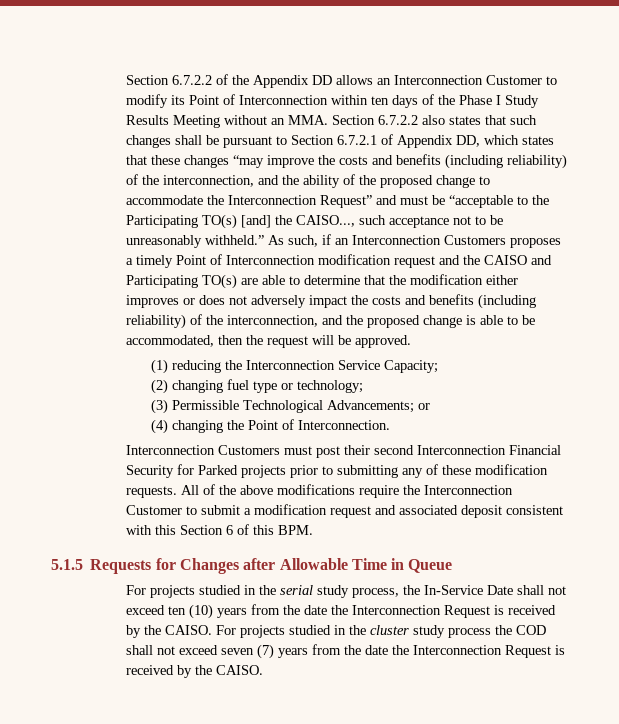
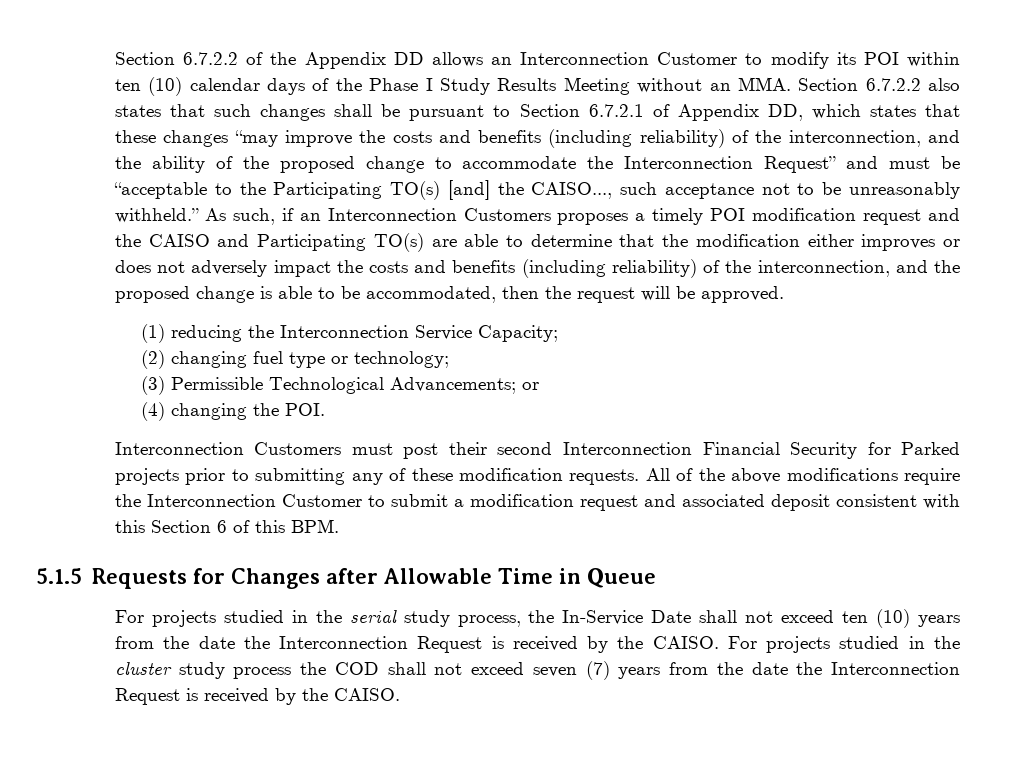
[189,94,390,105] Point of Interconnection within ten -> [863,52,960,67] [114,77,260,96] POI within ten (10) calendar
[176,254,316,265] Point of Interconnection -> [710,208,746,221] POI
[248,419,391,430] Point of Interconnection. -> [285,403,326,416] POI.

